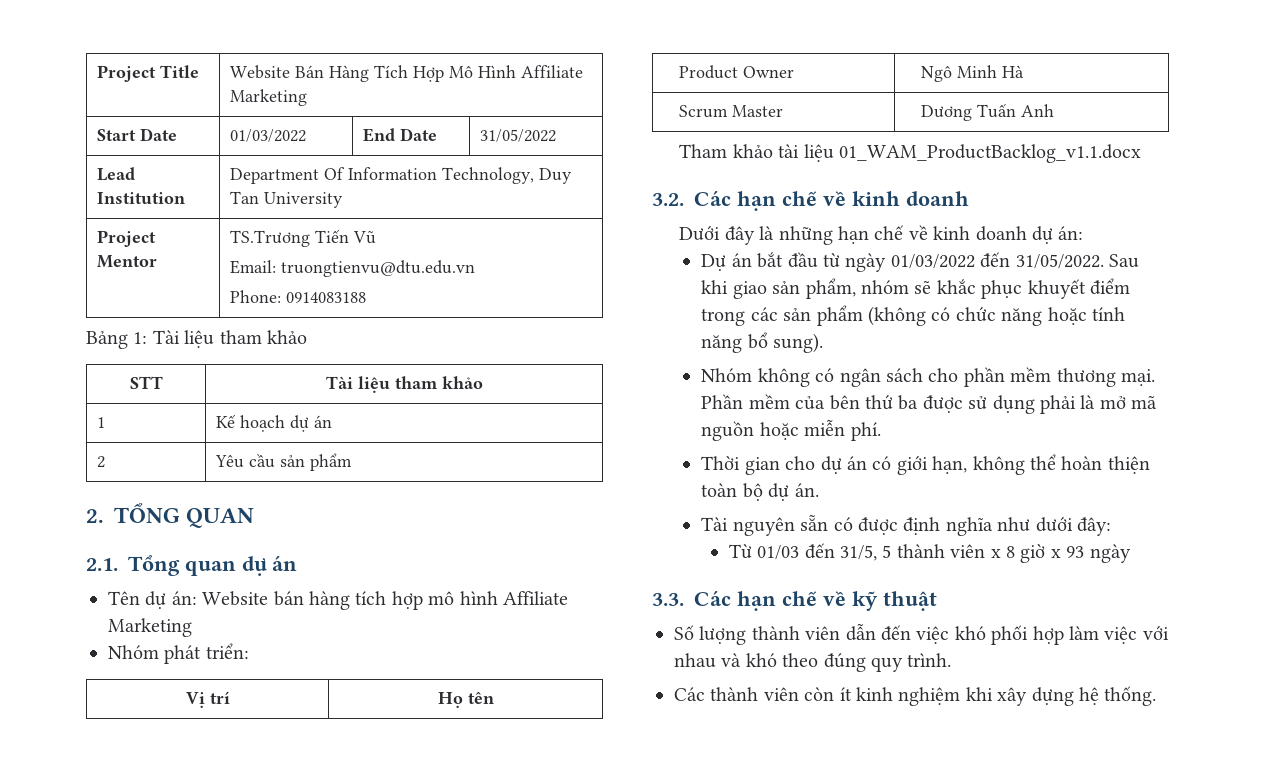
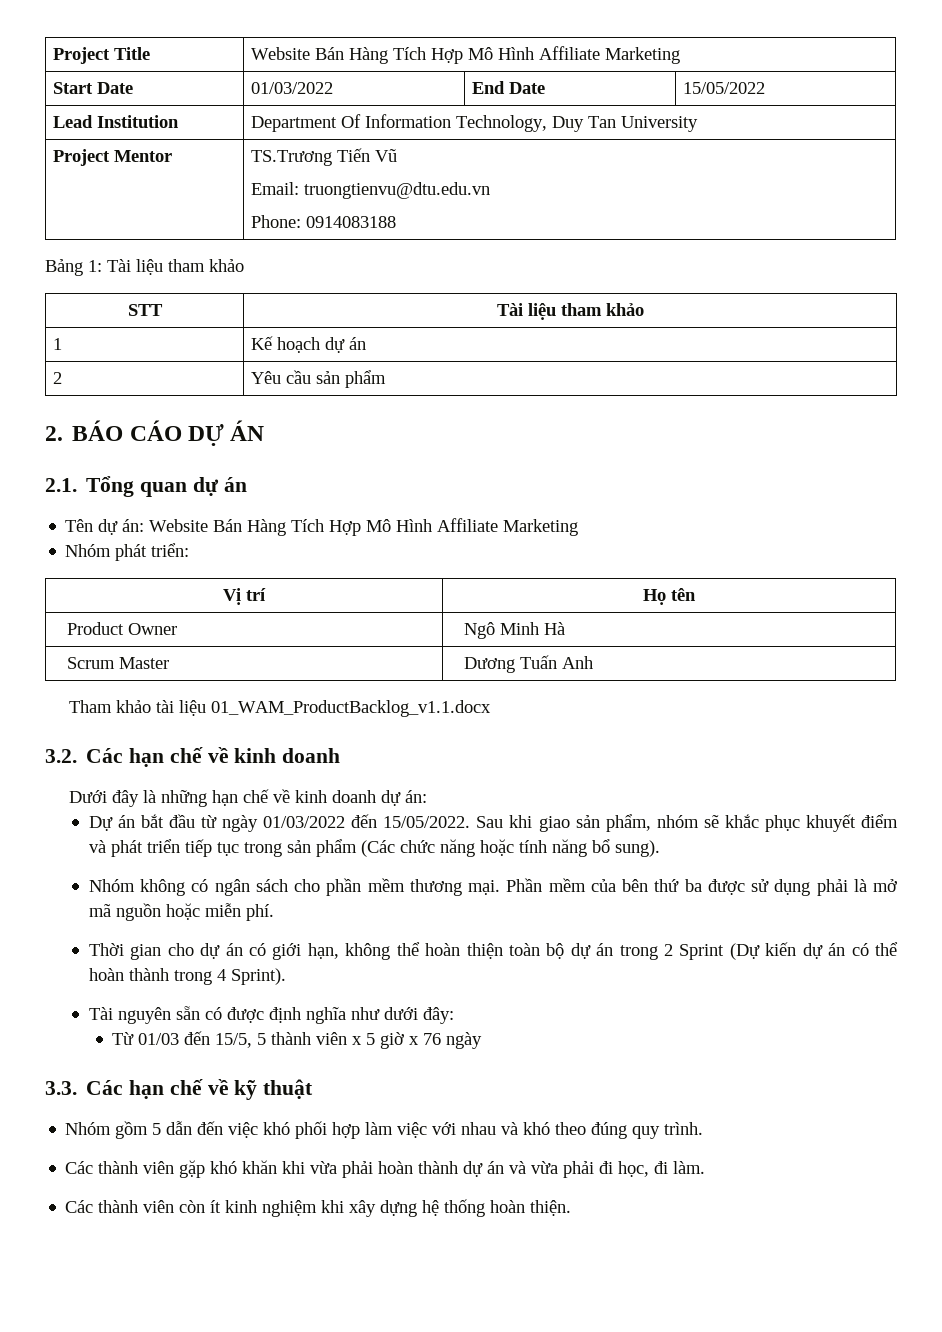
[479,129,556,142] 31/05/2022 -> [683,82,766,94] 15/05/2022
[114,503,255,528] TỔNG QUAN -> [72,420,265,446] BÁO CÁO DỰ ÁN
[273,591,498,610] bán hàng tích hợp mô hình -> [213,519,433,536] Bán Hàng Tích Hợp Mô Hình
[1015,254,1104,269] 31/05/2022. -> [383,816,471,828] 15/05/2022.
[701,305,951,326] trong các sản phẩm (không có -> [88,839,395,857] và phát triển tiếp tục trong sản phẩm (Các
[794,483,819,497] án. -> [596,942,899,960] [88,968,286,985] án trong 2 Sprint (Dự kiến dự án có thể hoàn thành trong 4 Sprint).
[840,545,878,561] 31/5, -> [215,1033,253,1048] 15/5,
[1006,546,1016,558] 8 -> [366,1033,376,1045] 5
[1066,546,1085,558] 93 -> [423,1033,442,1045] 76
[674,625,841,645] Số lượng thành viên -> [65,1121,162,1139] Nhóm gồm 5
(952, 660) none -> [65,1160,706,1178] // Các thành viên gặp khó khăn khi vừa phải hoàn thành dự án và vừa phải đi học, đi làm.
[1104,686,1157,706] thống. -> [444,1199,572,1217] thống hoàn thiện.

